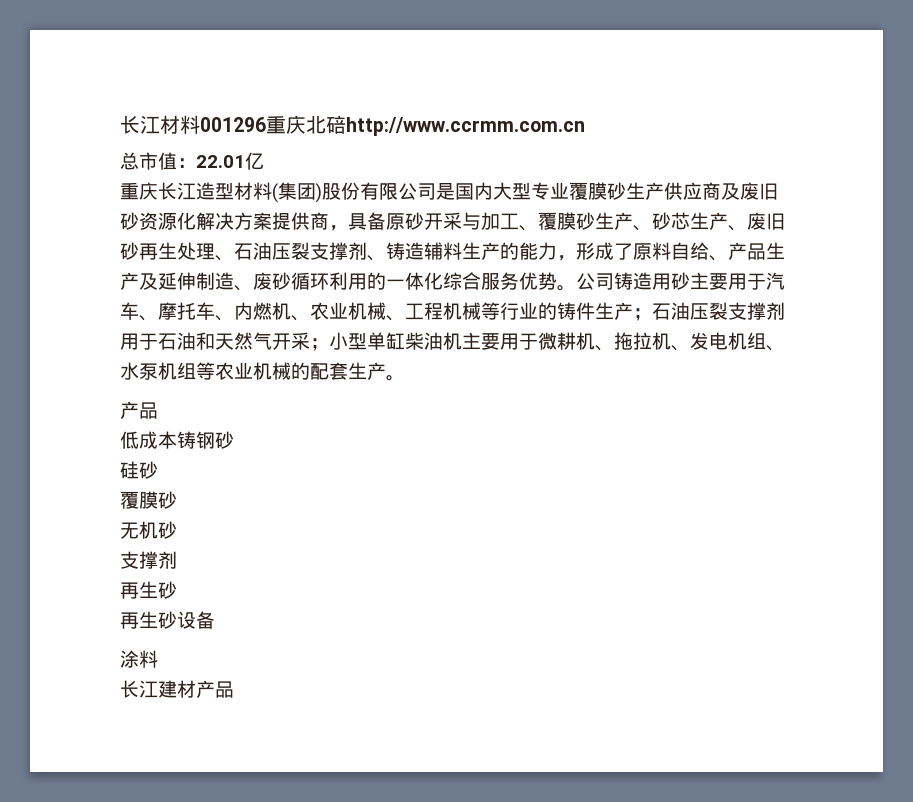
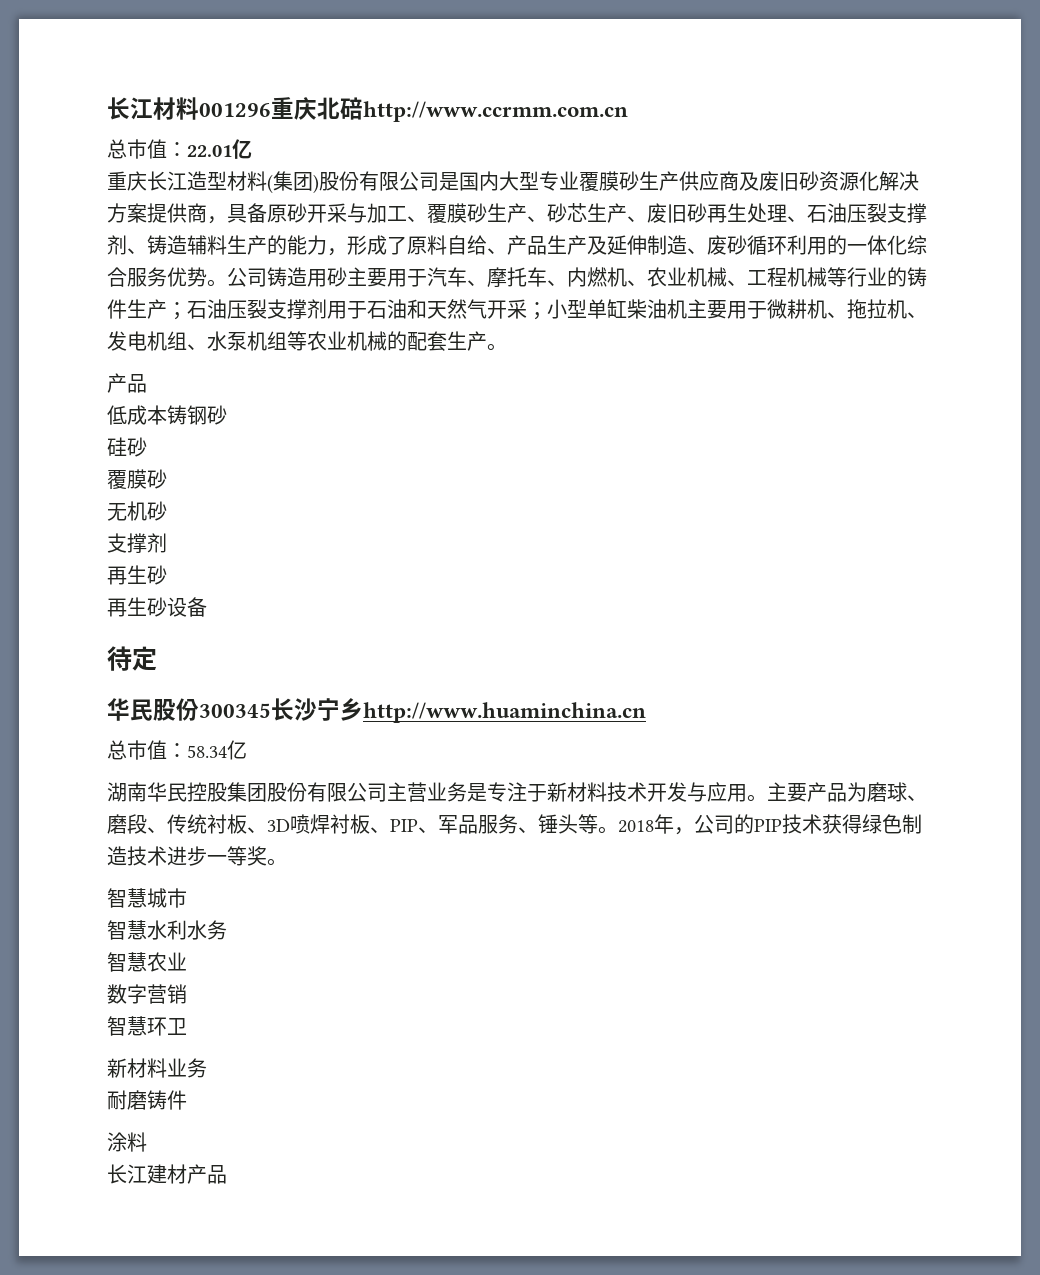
(215, 620) none -> [107,646,157,671] [107,698,646,723] [107,740,247,760] [107,782,927,802] [107,814,922,835] [107,846,287,866] [107,888,187,908] [107,920,227,940] [107,952,187,972] [107,984,187,1004] [107,1016,187,1036] [107,1058,207,1078] [107,1090,187,1110] // 待定 // 华民股份300345长沙宁乡http://www.huaminchina.cn // 总市值：58.34亿 // 湖南华民控股集团股份有限公司主营业务是专注于新材料技术开发与应用。主要产品为磨球、磨段、传统衬板、3D喷焊衬板、PIP、军品服务、锤头等。2018年，公司的PIP技术获得绿色制造技术进步一等奖。 // 智慧城市 // 智慧水利水务 // 智慧农业 // 数字营销 // 智慧环卫 // 新材料业务 // 耐磨铸件

